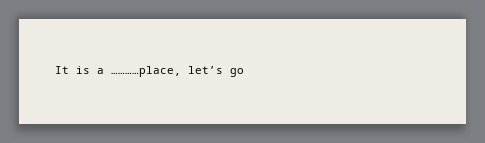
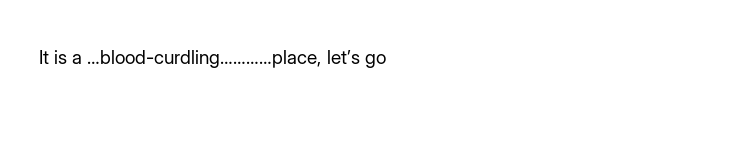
[111,66,181,77] …………place, -> [87,50,322,68] …blood-curdling…………place,

